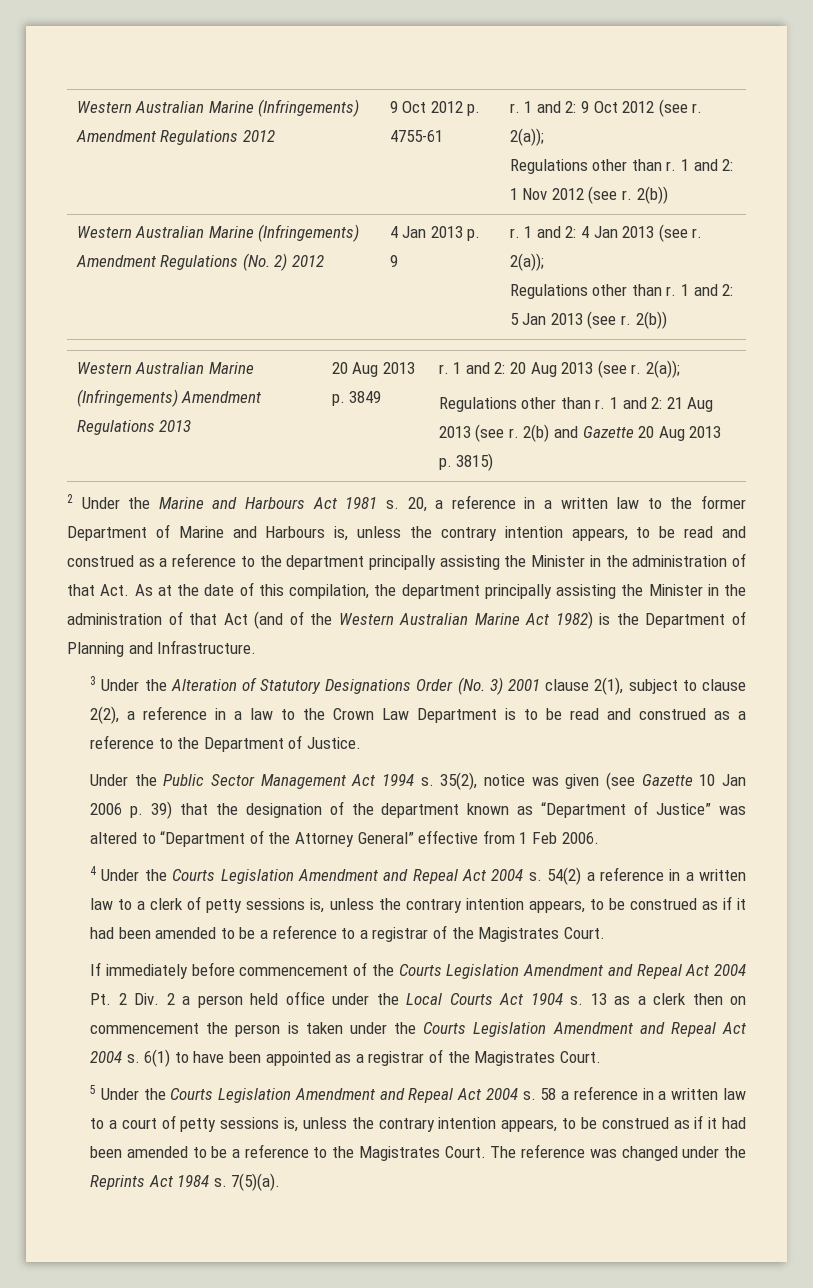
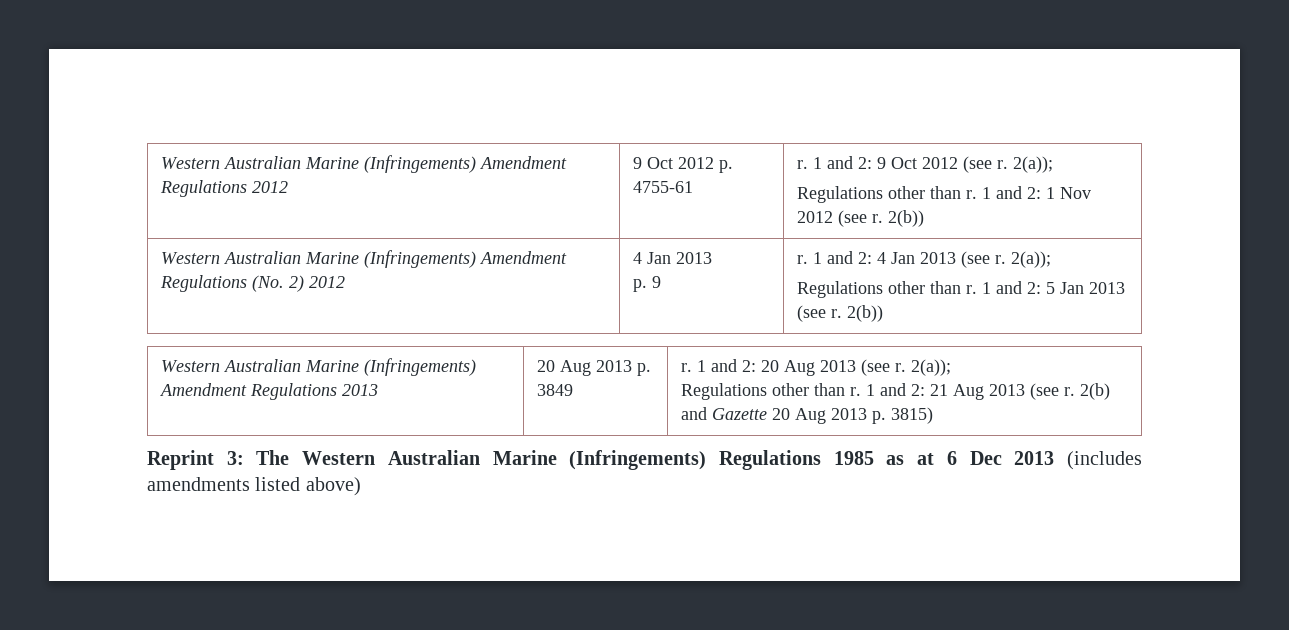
(463, 232) none -> (712, 258) //
[67,494,746,512] [67,524,746,541] [67,553,746,570] [67,582,746,599] [67,611,746,629] [67,640,257,657] [90,676,746,695] [90,706,746,724] [90,735,362,752] [90,772,746,790] [90,801,747,819] [90,830,599,847] [90,866,746,885] [90,896,746,913] [90,925,605,942] [90,962,746,979] [90,991,746,1008] [90,1022,746,1037] [90,1049,601,1067] [90,1085,747,1103] [90,1115,746,1132] [90,1144,746,1161] [90,1173,281,1191] 2 Under the Marine and Harbours Act 1981 s. 20, a reference in a written law to the former Department of Marine and Harbours is, unless the contrary intention appears, to be read and construed as a reference to the department principally assisting the Minister in the administration of that Act. As at the date of this compilation, the department principally assisting the Minister in the administration of that Act (and of the Western Australian Marine Act 1982) is the Department of Planning and Infrastructure. // 3 Under the Alteration of Statutory Designations Order (No. 3) 2001 clause 2(1), subject to clause 2(2), a reference in a law to the Crown Law Department is to be read and construed as a reference to the Department of Justice. // Under the Public Sector Management Act 1994 s. 35(2), notice was given (see Gazette 10 Jan 2006 p. 39) that the designation of the department known as “Department of Justice” was altered to “Department of the Attorney General” effective from 1 Feb 2006. // 4 Under the Courts Legislation Amendment and Repeal Act 2004 s. 54(2) a reference in a written law to a clerk of petty sessions is, unless the contrary intention appears, to be construed as if it had been amended to be a reference to a registrar of the Magistrates Court. // If immediately before commencement of the Courts Legislation Amendment and Repeal Act 2004 Pt. 2 Div. 2 a person held office under the Local Courts Act 1904 s. 13 as a clerk then on commencement the person is taken under the Courts Legislation Amendment and Repeal Act 2004 s. 6(1) to have been appointed as a registrar of the Magistrates Court. // 5 Under the Courts Legislation Amendment and Repeal Act 2004 s. 58 a reference in a written law to a court of petty sessions is, unless the contrary intention appears, to be construed as if it had been amended to be a reference to the Magistrates Court. The reference was changed under the Reprints Act 1984 s. 7(5)(a). -> [147,450,1142,470] [147,477,361,496] Reprint 3: The Western Australian Marine (Infringements) Regulations 1985 as at 6 Dec 2013 (includes amendments listed above)

